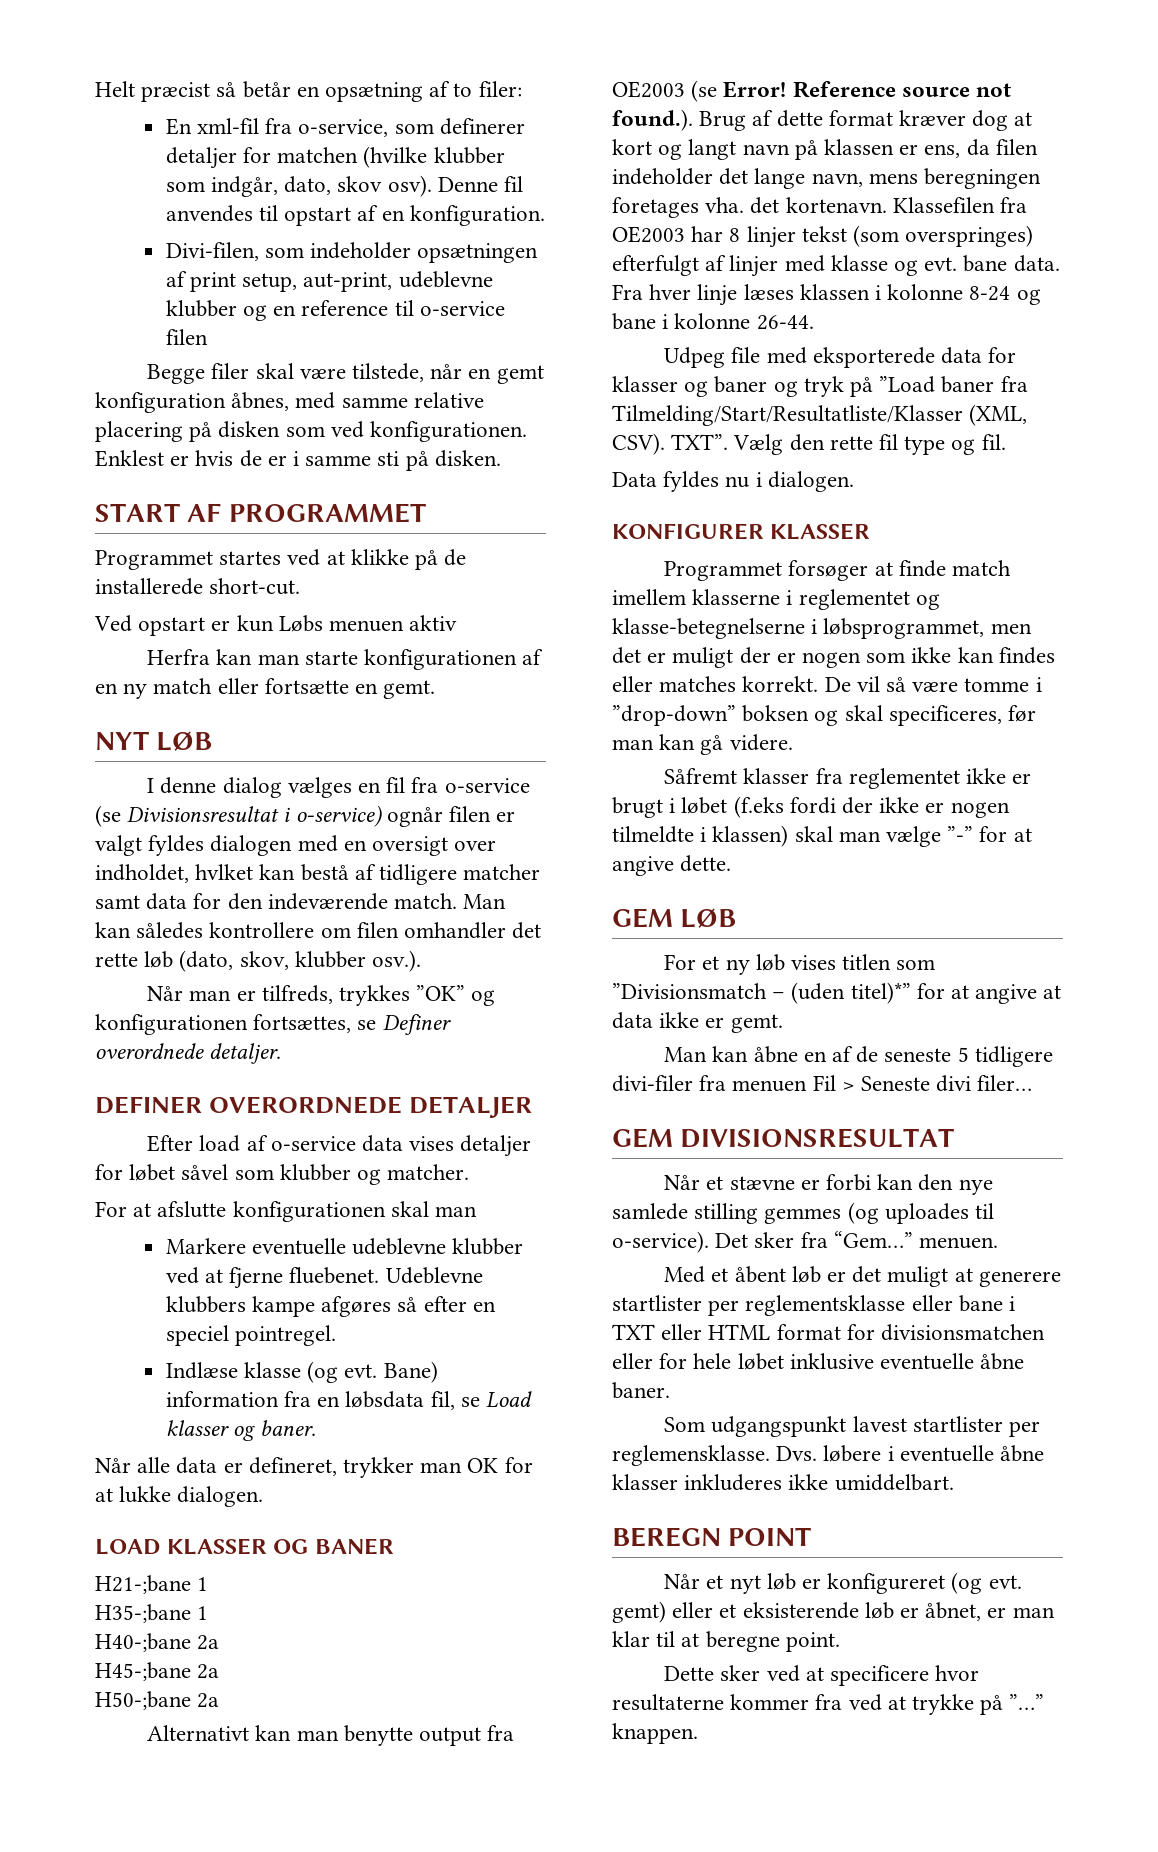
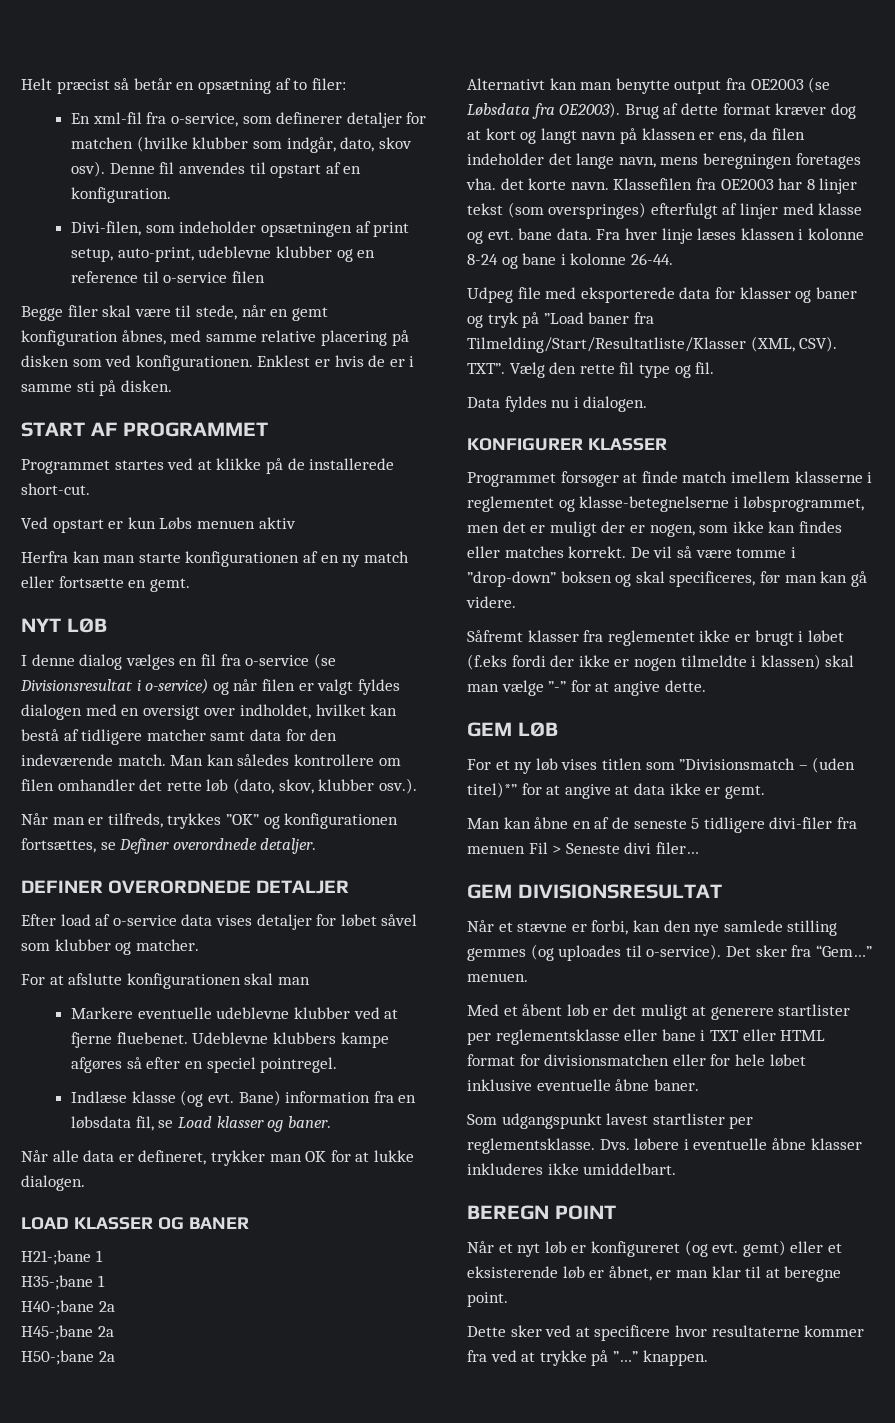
[303,272,393,292] aut-print, -> [117,247,194,262] auto-print,
[352,363,425,382] tilstede, -> [175,305,237,320] til stede,
[386,807,443,827] ognår -> [212,679,258,695] og når
[195,864,254,880] hvlket -> [315,704,366,716] hvilket
[723,81,1012,98] [612,109,693,131] Error! Reference source not found.). -> [467,102,621,119] Løbsdata fra OE2003).
[785,197,887,213] kortenavn. -> [528,178,609,190] korte navn.
[802,652,862,668] nogen -> [649,524,695,537] nogen,
[826,1174,872,1191] forbi -> [591,920,629,935] forbi,
[612,1445,770,1466] reglemensklasse. -> [467,1138,595,1154] reglementsklasse.

